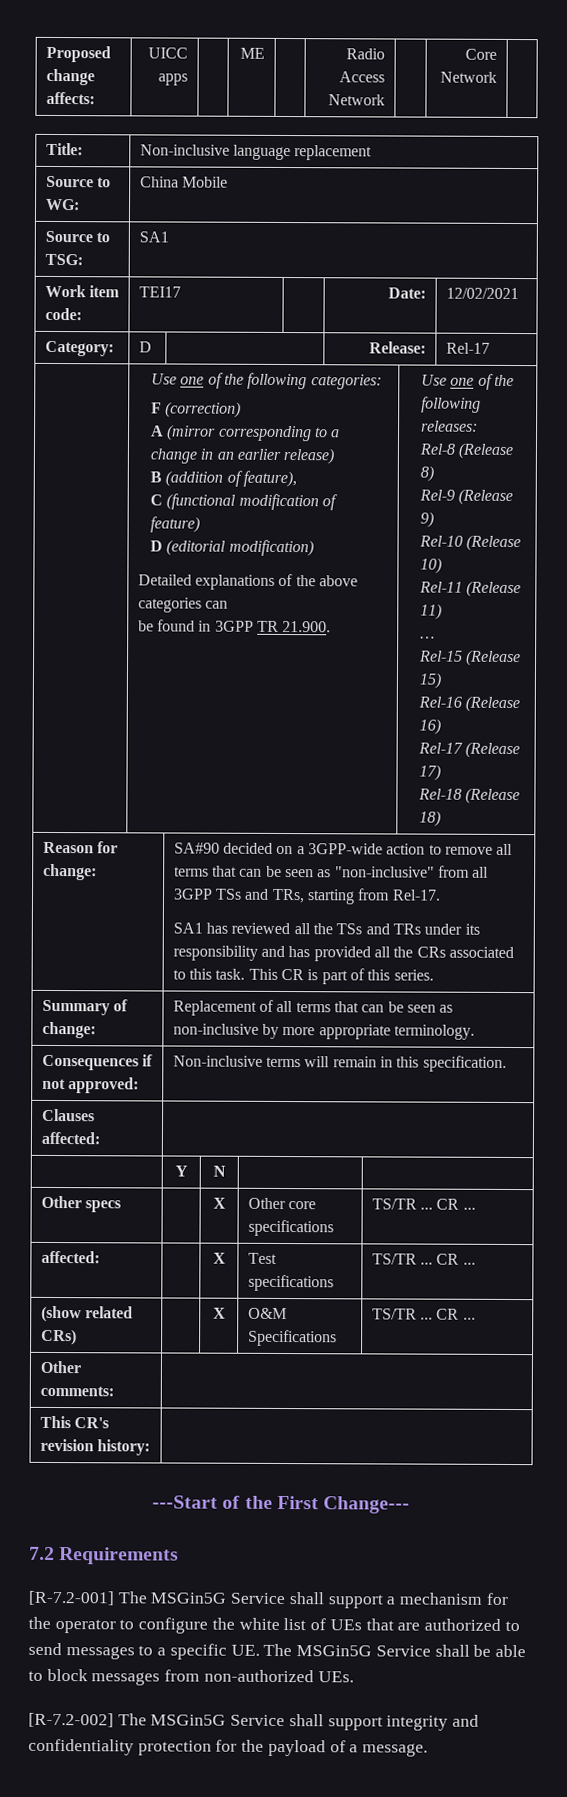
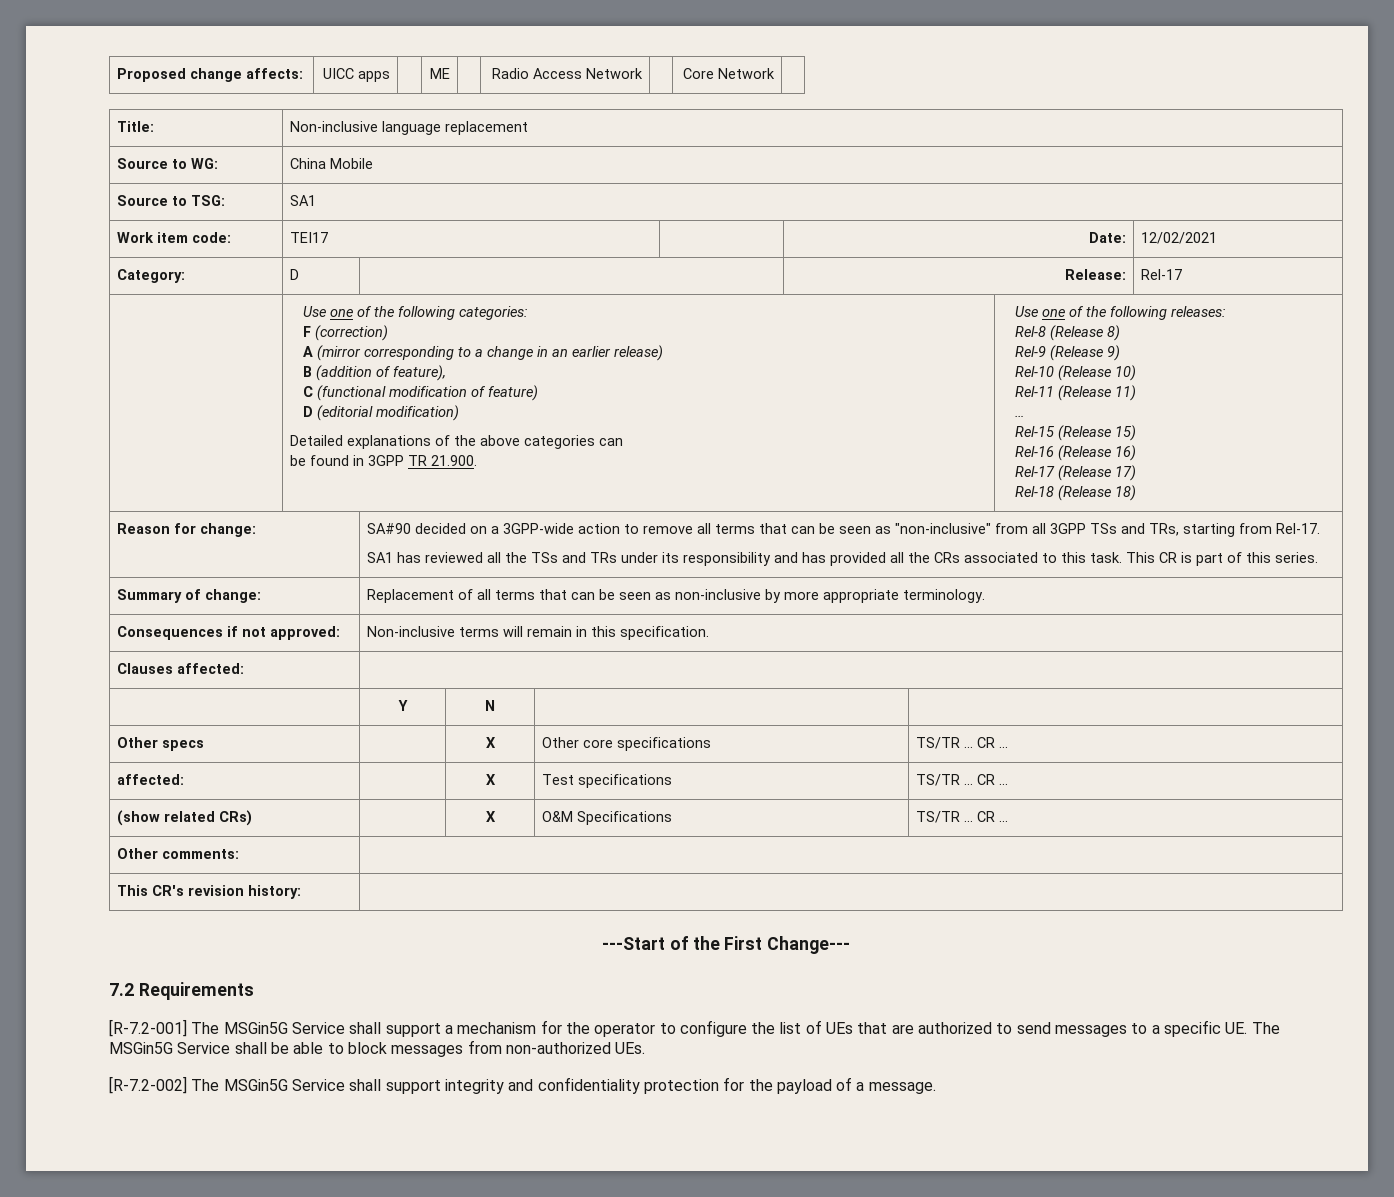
[238,1617,280,1630] white -> (776, 1028) none

